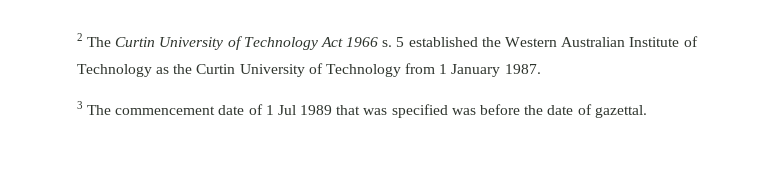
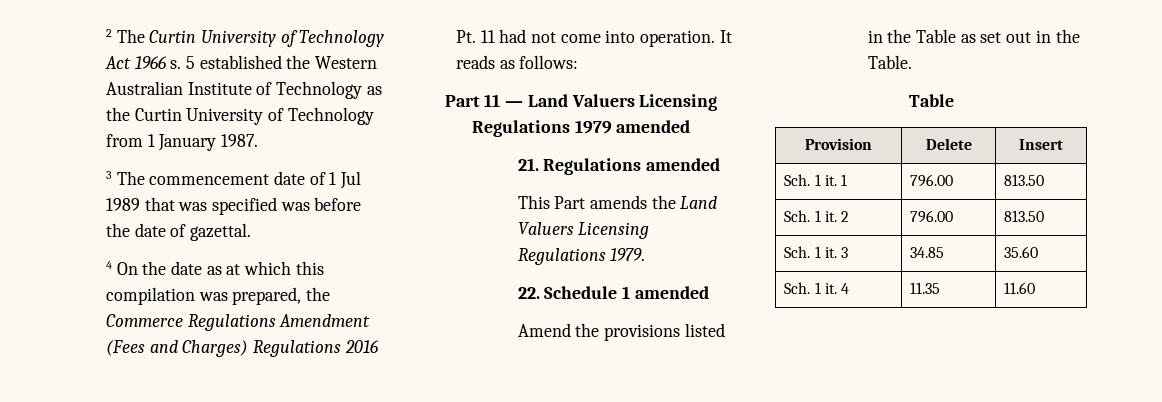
(647, 111) none -> [105,261,324,275] [105,287,331,305] [105,314,371,331] [105,340,378,357] [455,29,732,47] [455,55,579,69] [444,94,718,111] [471,120,691,137] [517,158,720,175] [517,195,718,209] [517,222,650,239] [517,248,646,265] [517,286,709,299] [517,323,725,341] [867,29,1080,43] [867,55,912,69] [908,94,954,107] [805,138,872,150] [925,138,972,150] [1019,139,1063,150] [784,174,848,186] [910,174,954,187] [1004,174,1045,186] [784,210,850,222] [910,210,954,223] [1004,210,1045,222] [784,246,849,258] [910,247,945,258] [1004,246,1039,258] [784,282,850,294] [910,282,941,294] [1004,282,1036,294] // 4 On the date as at which this compilation was prepared, the Commerce Regulations Amendment (Fees and Charges) Regulations 2016 Pt. 11 had not come into operation. It reads as follows: // Part 11 — Land Valuers Licensing Regulations 1979 amended // 21. Regulations amended // This Part amends the Land Valuers Licensing Regulations 1979. // 22. Schedule 1 amended // Amend the provisions listed in the Table as set out in the Table. // Table // Provision | Delete | Insert // Sch. 1 it. 1 | 796.00 | 813.50 // Sch. 1 it. 2 | 796.00 | 813.50 // Sch. 1 it. 3 | 34.85 | 35.60 // Sch. 1 it. 4 | 11.35 | 11.60

